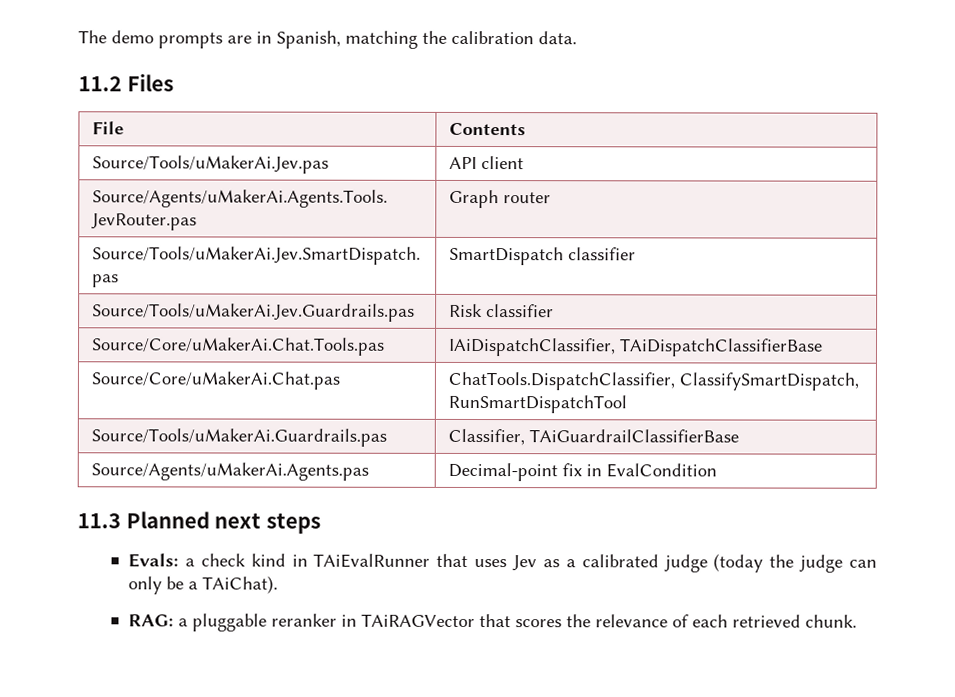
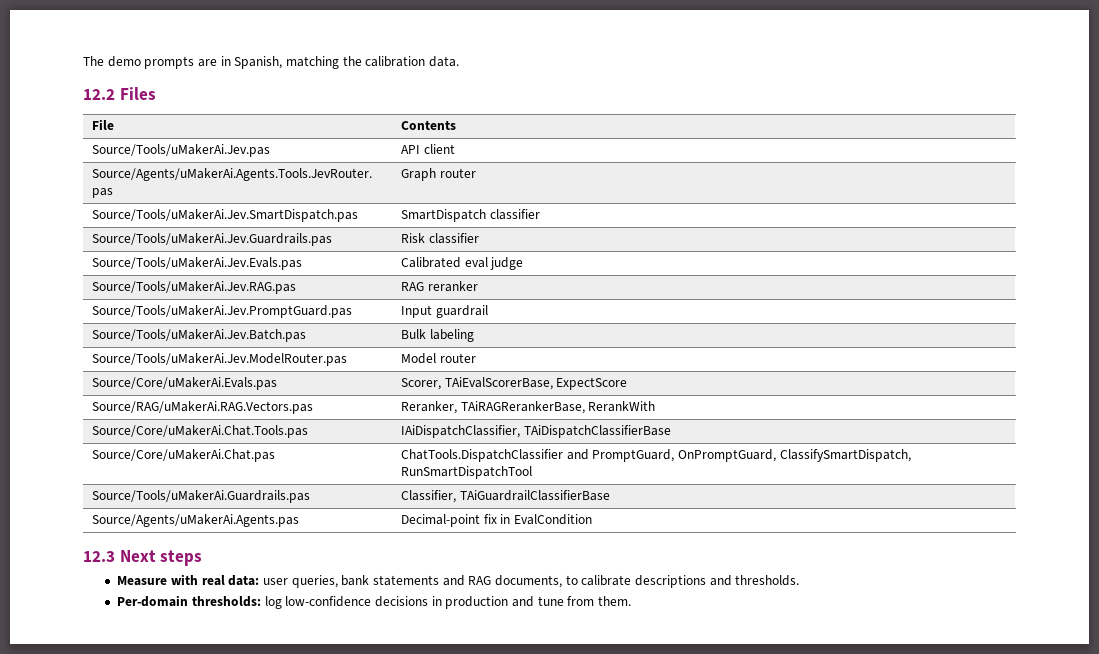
[78,76,122,92] 11.2 -> [83,89,115,100] 12.2
(554, 311) none -> [91,257,302,270] [400,257,524,270] [91,281,296,294] [400,281,478,292] [91,305,352,318] [400,305,488,318] [91,329,306,342] [400,329,474,342] [91,353,347,366] [400,353,476,364] [91,377,277,390] [400,377,628,390] [91,401,313,414] [400,401,656,414] // Source/Tools/uMakerAi.Jev.Evals.pas | Calibrated eval judge // Source/Tools/uMakerAi.Jev.RAG.pas | RAG reranker // Source/Tools/uMakerAi.Jev.PromptGuard.pas | Input guardrail // Source/Tools/uMakerAi.Jev.Batch.pas | Bulk labeling // Source/Tools/uMakerAi.Jev.ModelRouter.pas | Model router // Source/Core/uMakerAi.Evals.pas | Scorer, TAiEvalScorerBase, ExpectScore // Source/RAG/uMakerAi.RAG.Vectors.pas | Reranker, TAiRAGRerankerBase, RerankWith
[447,371,675,391] ChatTools.DispatchClassifier, -> [400,449,776,462] ChatTools.DispatchClassifier and PromptGuard, OnPromptGuard,
[77,511,321,534] [128,553,877,573] [128,575,279,595] [128,613,858,632] 11.3 Planned next steps // Evals: a check kind in TAiEvalRunner that uses Jev as a calibrated judge (today the judge can only be a TAiChat). // RAG: a pluggable reranker in TAiRAGVector that scores the relevance of each retrieved chunk. -> [83,550,203,566] [117,574,800,588] [117,595,631,609] 12.3 Next steps // Measure with real data: user queries, bank statements and RAG documents, to calibrate descriptions and thresholds. // Per-domain thresholds: log low-confidence decisions in production and tune from them.

